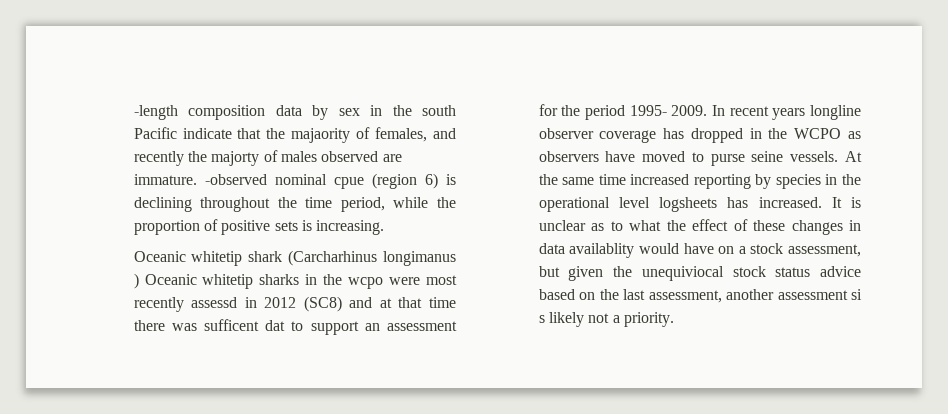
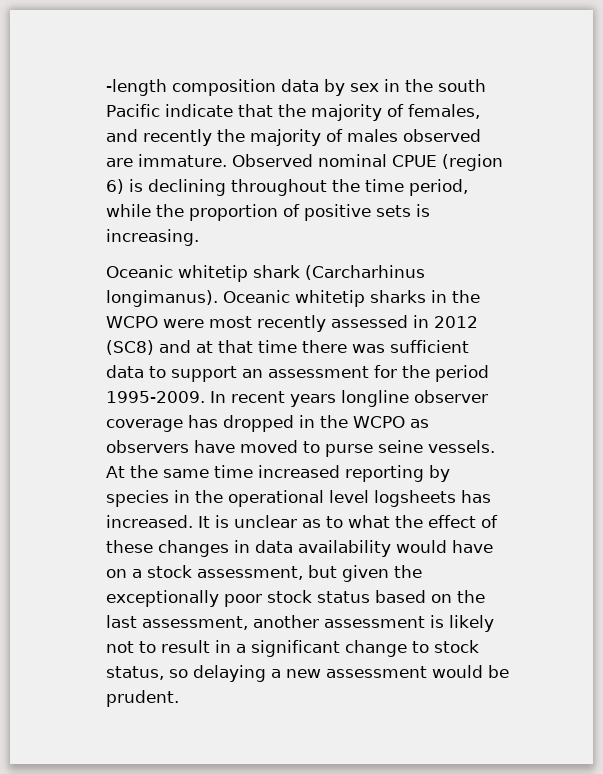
[291,128,351,143] majaority -> [311,104,383,121] majority
[211,151,260,166] majorty -> [250,129,322,146] majority
[204,174,364,189] -observed nominal cpue -> [232,154,438,167] Observed nominal CPUE
[383,251,457,266] [133,273,139,289] longimanus ) -> [106,290,219,307] longimanus).
[348,277,384,289] wcpo -> [106,316,159,328] WCPO
[191,297,238,308] assessd -> [331,315,409,328] assessed
[204,319,286,331] sufficent dat -> [390,340,470,353] [106,365,145,378] sufficient data
[629,105,708,116] 1995- 2009. -> [106,391,206,403] 1995-2009.
[569,243,635,258] availablity -> [298,540,392,557] availability
[641,266,724,281] unequiviocal -> [106,590,263,607] exceptionally poor
[820,266,861,277] advice -> (371, 597) none
[851,289,862,300] [538,312,674,327] si s likely not a priority. -> [430,615,495,632] [106,640,480,657] [106,665,510,682] [106,690,180,707] is likely not to result in a significant change to stock status, so delaying a new assessment would be prudent.

